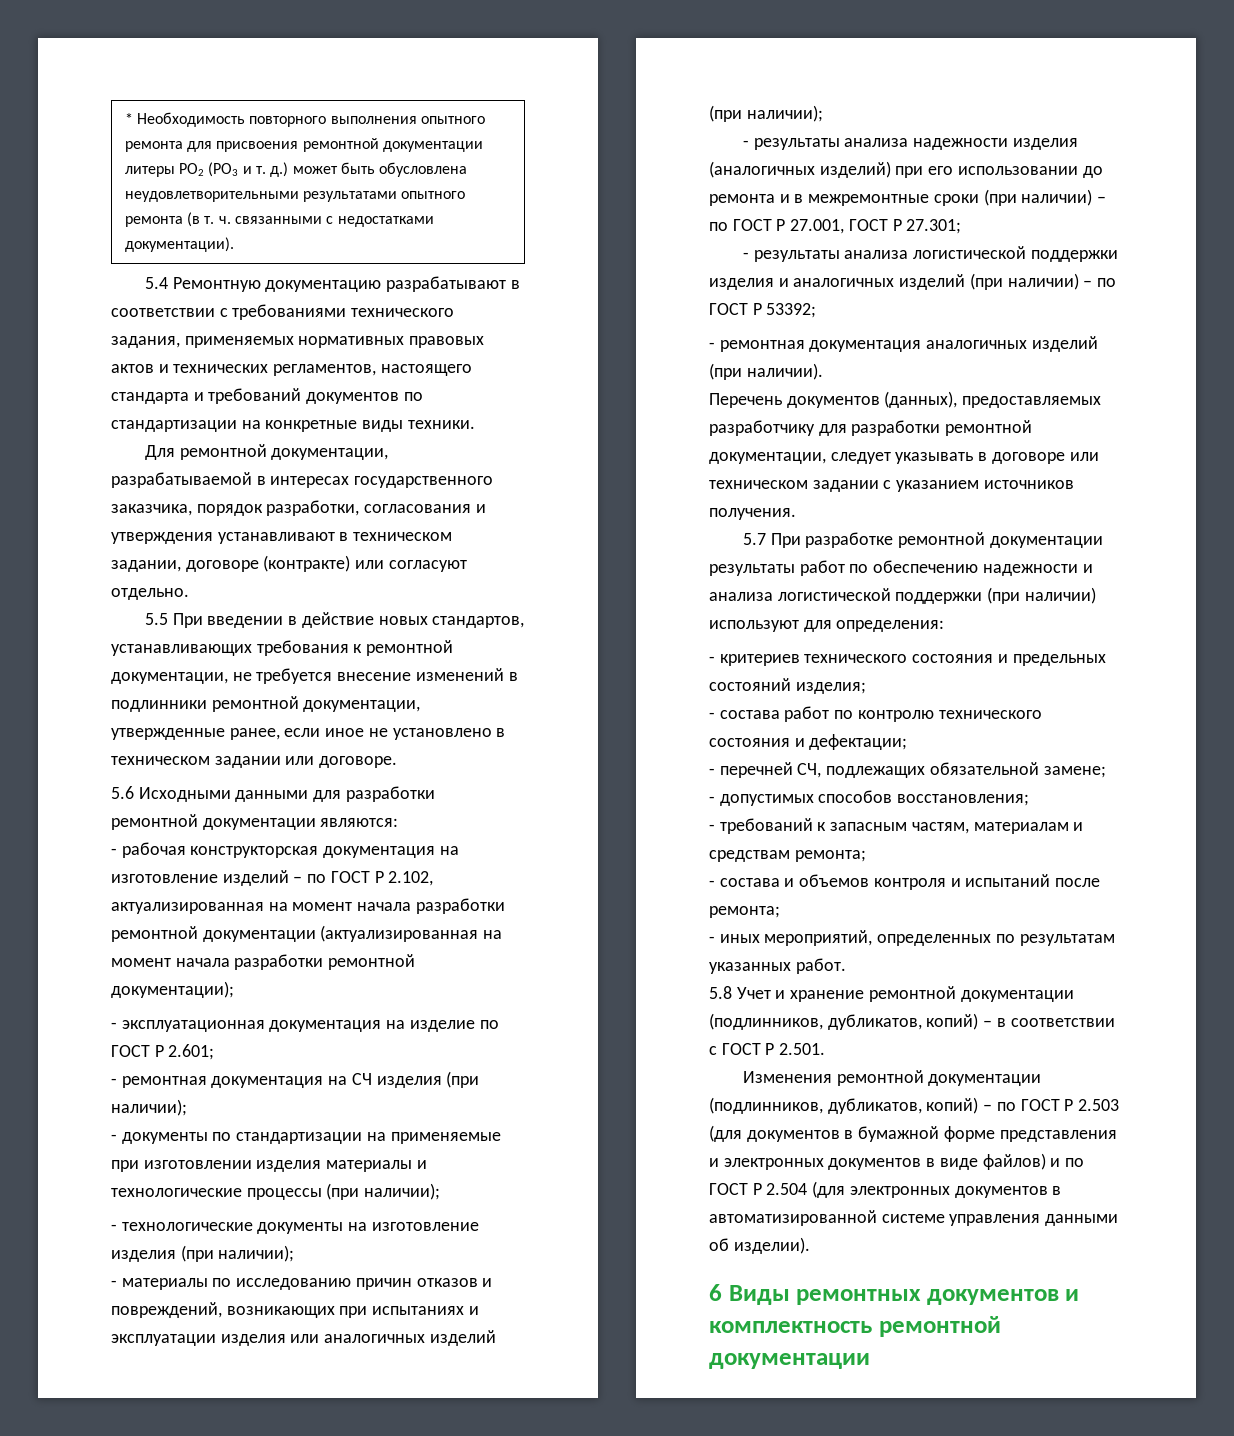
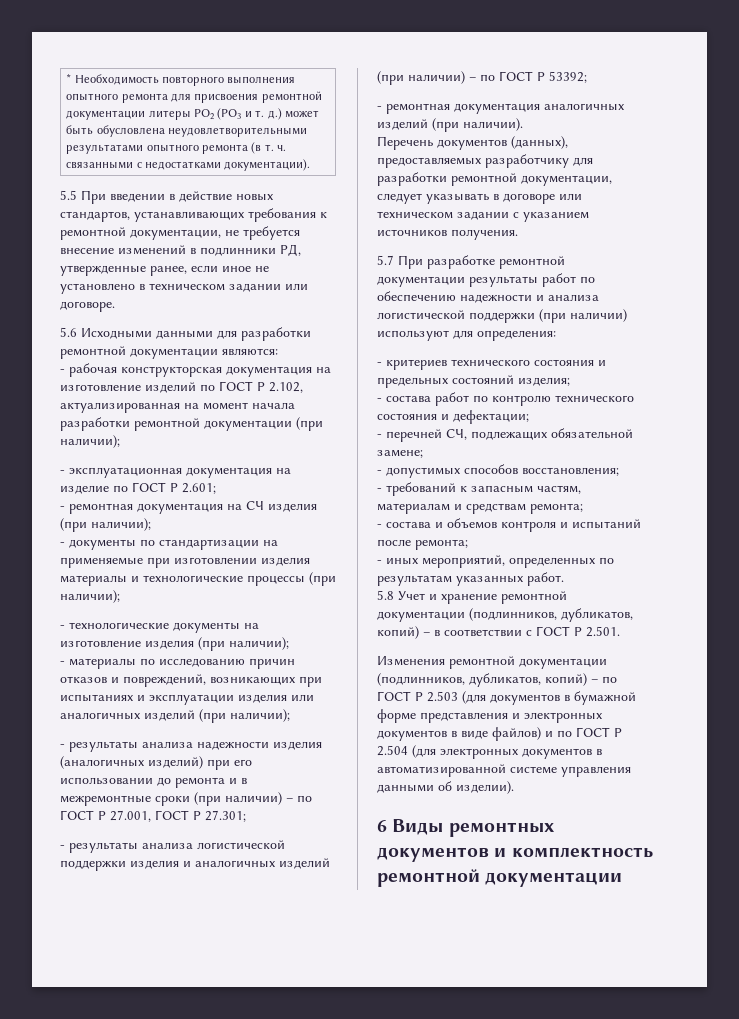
[144,276,520,292] [111,304,455,320] [111,336,485,348] [111,364,472,376] [111,388,423,404] [111,420,475,432] [144,444,389,460] [111,472,494,488] [111,500,486,516] [111,532,453,544] [111,555,467,572] [111,588,189,600] // 5.4 Ремонтную документацию разрабатывают в соответствии с требованиями технического задания, применяемых нормативных правовых актов и технических регламентов, настоящего стандарта и требований документов по стандартизации на конкретные виды техники. // Для ремонтной документации, разрабатываемой в интересах государственного заказчика, порядок разработки, согласования и утверждения устанавливают в техническом задании, договоре (контракте) или согласуют отдельно. -> (311, 165) none
[211,696,421,712] ремонтной документации, -> [280,244,301,256] РД,
[293,876,303,883] – -> (196, 387) none
[320,925,503,942] [111,954,416,970] [111,981,234,998] (актуализированная на момент начала разработки ремонтной документации); -> [296,417,323,431] [60,435,120,448] (при наличии);

